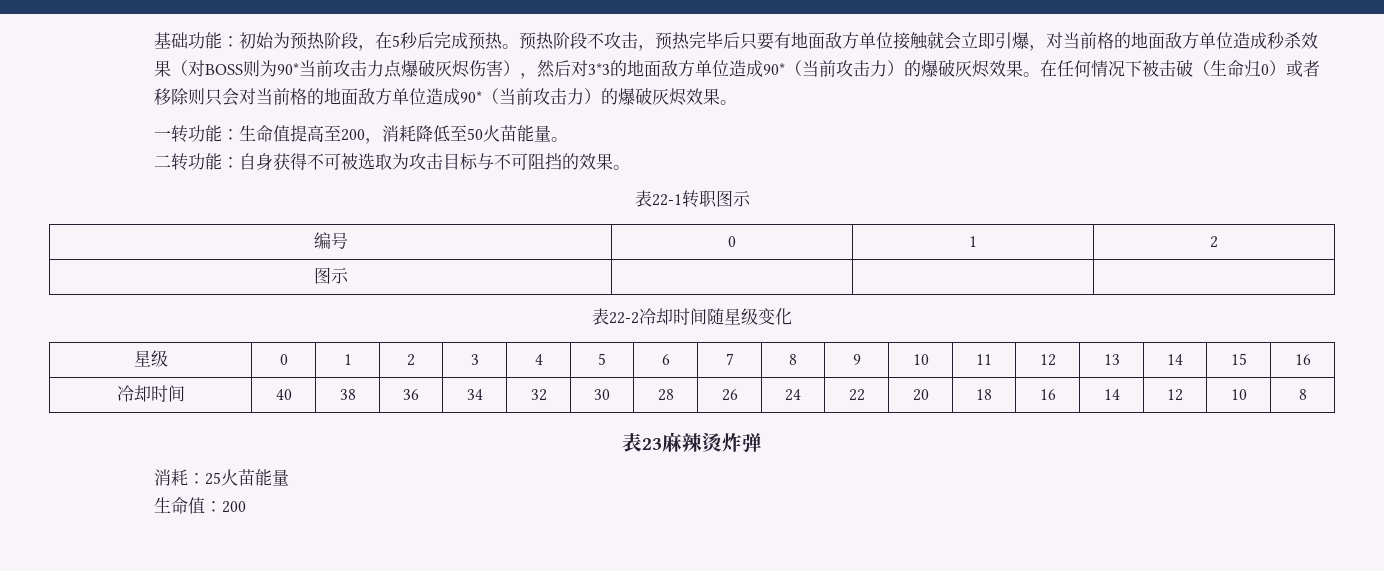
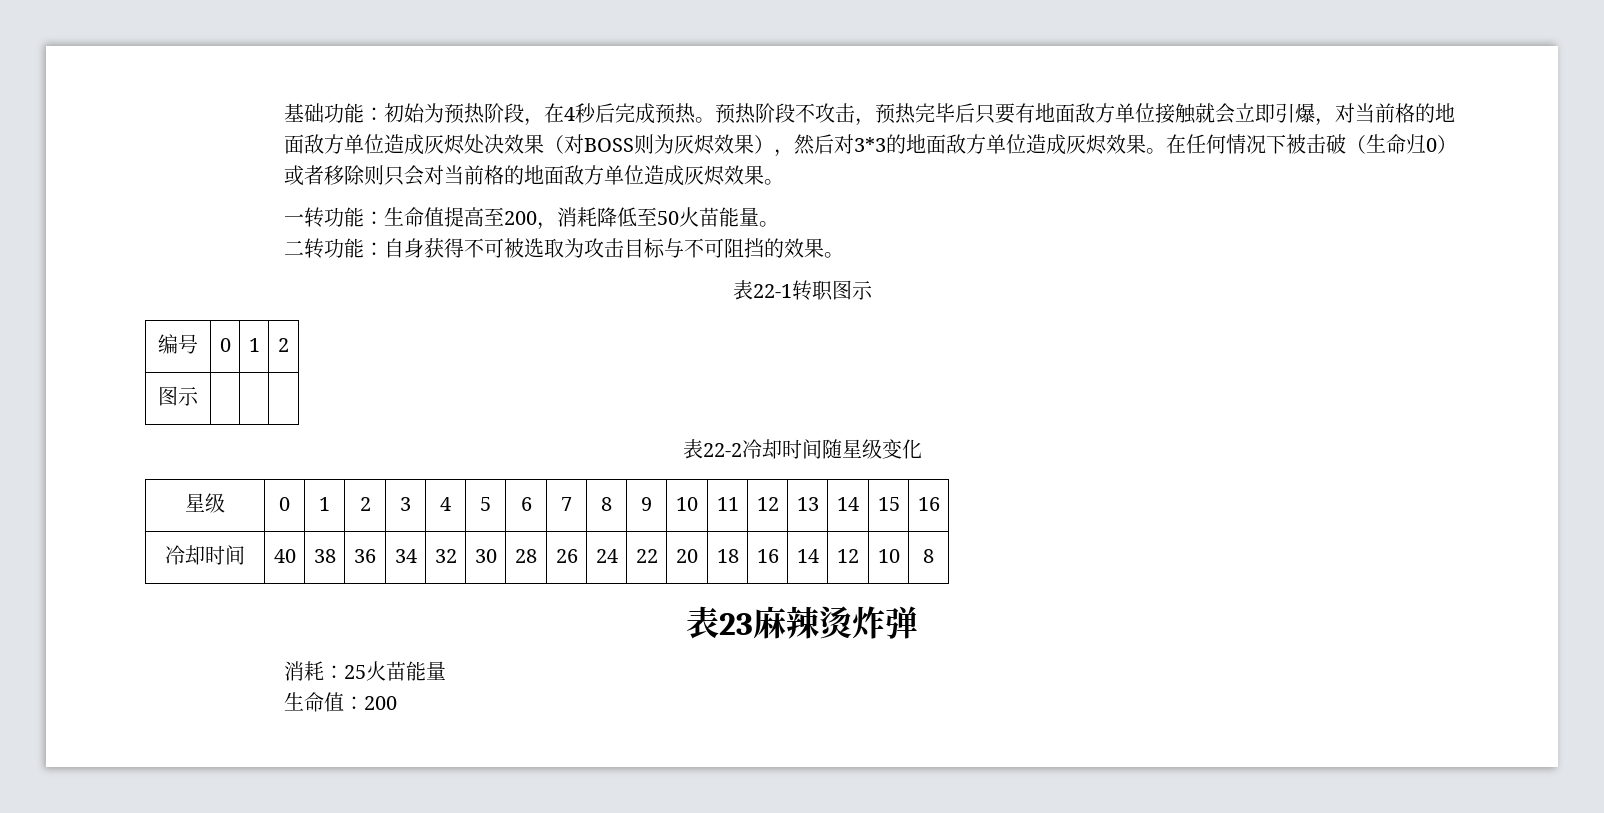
[392,35,401,47] 5 -> [563,107,575,121] 4
[1267,32,1302,49] 秒杀 -> [423,134,504,155] 灰烬处决
[277,59,504,78] 90*当前攻击力点爆破灰烬伤害 -> [673,134,754,155] 灰烬效果
[763,59,956,77] 90*（当前攻击力）的爆破 -> (1066, 144) none
[460,87,653,105] 90*（当前攻击力）的爆破 -> (684, 175) none

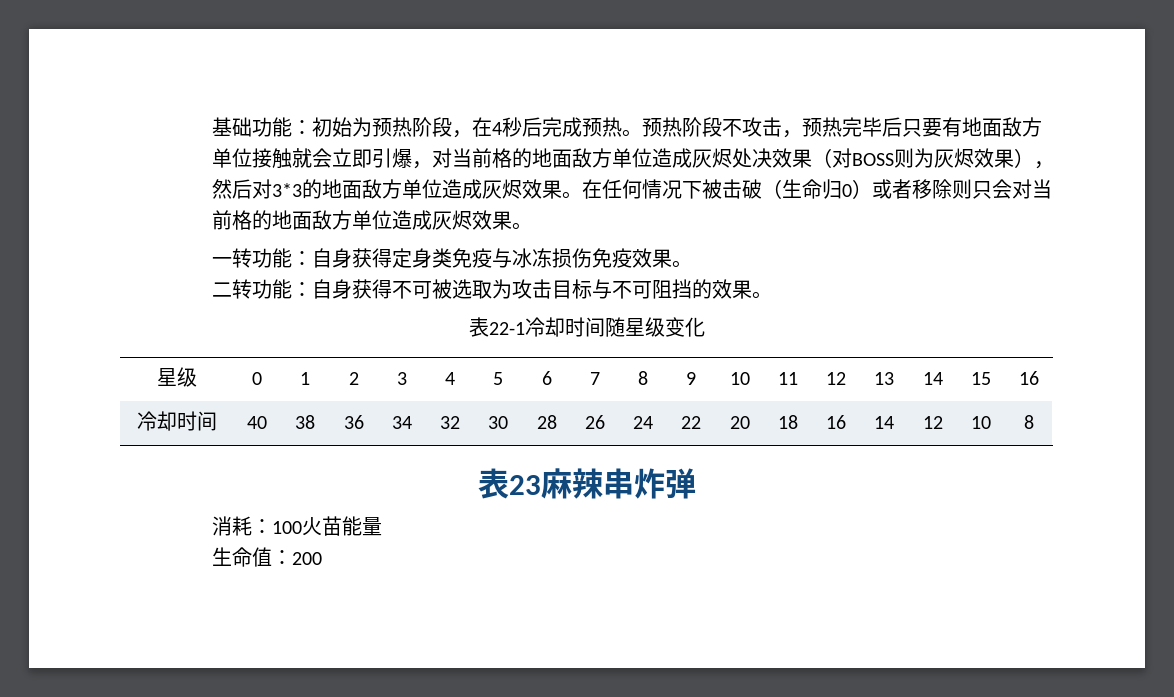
[383,207,759,230] 生命值提高至200，消耗降低至50火苗能量 -> [311,248,672,268] 自身获得定身类免疫与冰冻损伤免疫效果
[791,280,873,301] [158,334,198,354] [219,338,231,352] [248,338,260,352] [278,338,289,352] [158,386,199,406] [682,439,742,459] 转职图示 // 编号 | 0 | 1 | 2 // 图示 | | | // 表22-2 -> (525, 328) none
[819,606,852,639] 烫 -> [603,468,634,499] 串
[343,665,366,679] 25 -> [271,521,302,534] 100

